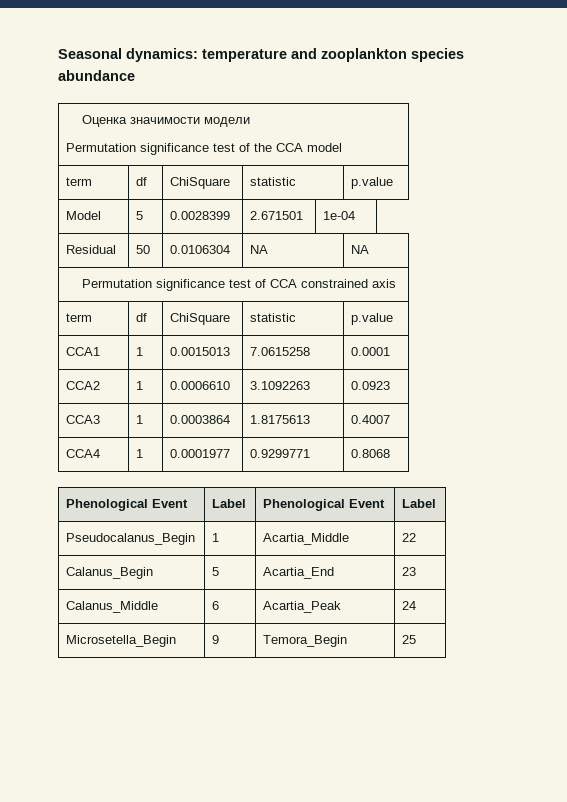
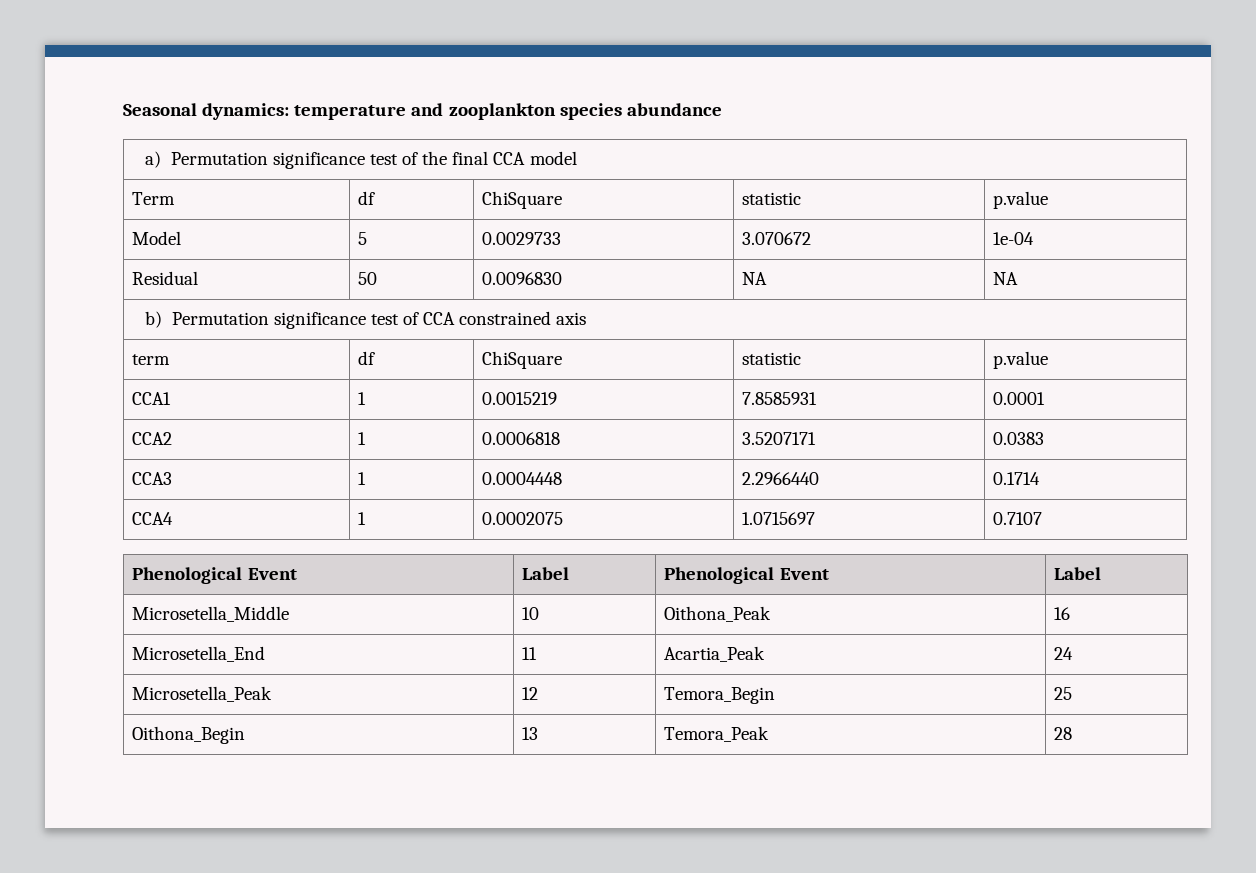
[82,115,251,127] Оценка значимости модели // -> [145,151,162,168] a)
(273, 147) none -> [452,151,489,165] final
[66,177,93,186] term -> [132,192,176,205] Term
[170,211,231,220] [250,211,304,220] 0.0028399 | 2.671501 -> [482,232,562,245] [742,232,812,245] 0.0029733 | 3.070672
[170,245,231,254] 0.0106304 -> [482,272,563,285] 0.0096830
(370, 249) none -> [145,311,163,328] b)
[170,347,231,356] [250,347,311,356] 0.0015013 | 7.0615258 -> [482,392,558,405] [742,392,818,405] 0.0015219 | 7.8585931
[170,381,231,390] [250,381,311,390] [351,381,391,390] 0.0006610 | 3.1092263 | 0.0923 -> [482,432,561,445] [742,432,817,445] [993,432,1045,445] 0.0006818 | 3.5207171 | 0.0383
[170,415,231,424] [250,415,311,424] [351,415,391,424] 0.0003864 | 1.8175613 | 0.4007 -> [482,472,563,485] [742,472,820,485] [993,472,1041,485] 0.0004448 | 2.2966440 | 0.1714
[170,449,231,458] [250,449,311,458] [351,449,391,458] 0.0001977 | 0.9299771 | 0.8068 -> [482,512,564,525] [742,512,816,525] [993,512,1043,525] 0.0002075 | 1.0715697 | 0.7107
[66,533,196,545] [212,533,220,542] [263,533,350,545] [402,533,417,542] [66,567,154,579] [212,567,220,576] [263,567,335,579] [402,567,417,576] [66,601,159,613] [212,601,220,610] Pseudocalanus_Begin | 1 | Acartia_Middle | 22 // Calanus_Begin | 5 | Acartia_End | 23 // Calanus_Middle | 6 -> [132,606,290,622] [522,607,540,620] [664,606,772,622] [1054,607,1071,620] [132,646,266,662] [522,647,538,660] Microsetella_Middle | 10 | Oithona_Peak | 16 // Microsetella_End | 11
[66,635,177,647] [212,635,220,644] Microsetella_Begin | 9 -> [132,686,273,702] [522,687,539,700] Microsetella_Peak | 12
(417, 639) none -> [132,726,246,744] [522,727,539,740] [664,726,770,742] [1054,727,1073,740] // Oithona_Begin | 13 | Temora_Peak | 28

